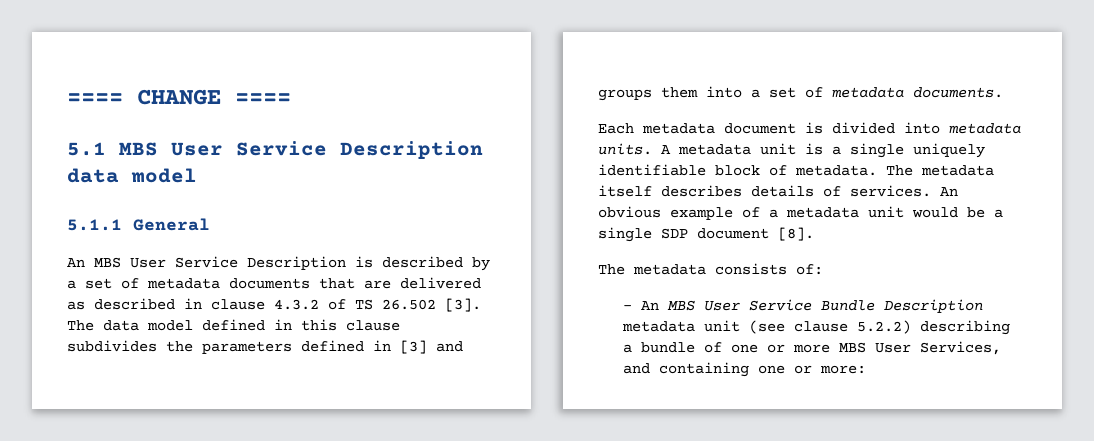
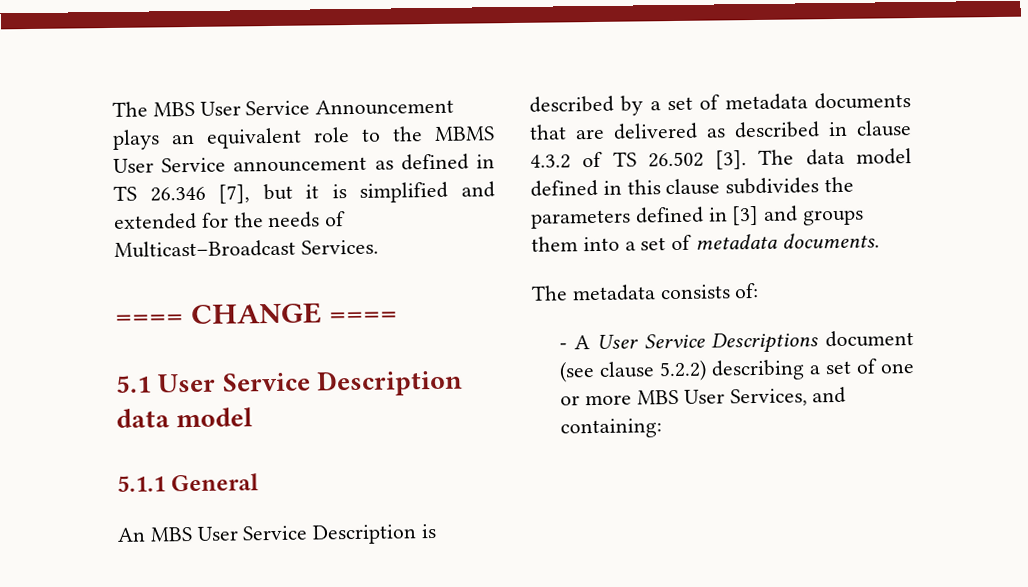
(67, 98) none -> [112,98,455,117] [112,126,495,150] [113,153,495,173] [113,181,495,204] [113,211,347,230] [114,239,379,258] The MBS User Service Announcement plays an equivalent role to the MBMS User Service announcement as defined in TS 26.346 [7], but it is simplified and extended for the needs of Multicast–Broadcast Services. //
[119,142,158,156] MBS -> (152, 384) none
[598,122,1021,134] [598,143,985,158] [598,164,994,176] [598,185,958,197] [598,206,1003,220] [598,227,814,242] // Each metadata document is divided into metadata units. A metadata unit is a single uniquely identifiable block of metadata. The metadata itself describes details of services. An obvious example of a metadata unit would be a single SDP document [8]. -> (880, 240) none
[641,299,984,313] [622,320,741,332] An MBS User Service Bundle Description metadata unit -> [574,330,914,354] A User Service Descriptions document
[641,342,696,353] bundle -> [825,360,853,375] set
[659,362,867,377] containing one or more: -> [560,418,663,439] containing:

